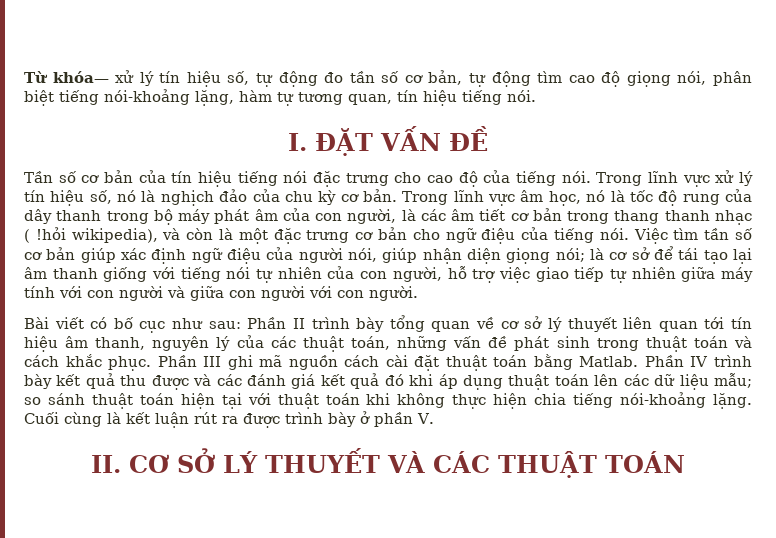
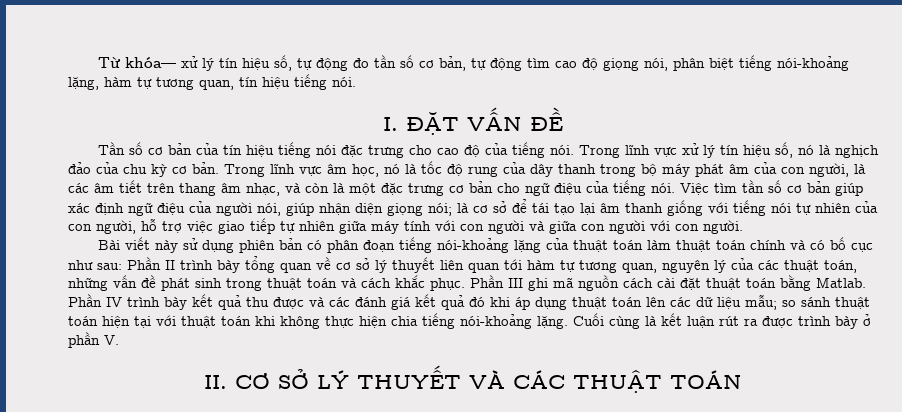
[510,208,752,225] [24,227,158,243] cơ bản trong thang thanh nhạc ( !hỏi wikipedia), -> [147,182,280,196] trên thang âm nhạc,
(84, 323) none -> [154,237,806,253] này sử dụng phiên bản có phân đoạn tiếng nói-khoảng lặng của thuật toán làm thuật toán chính và
[730,317,752,329] [24,336,146,352] tín hiệu âm thanh, -> [527,260,657,273] hàm tự tương quan,

